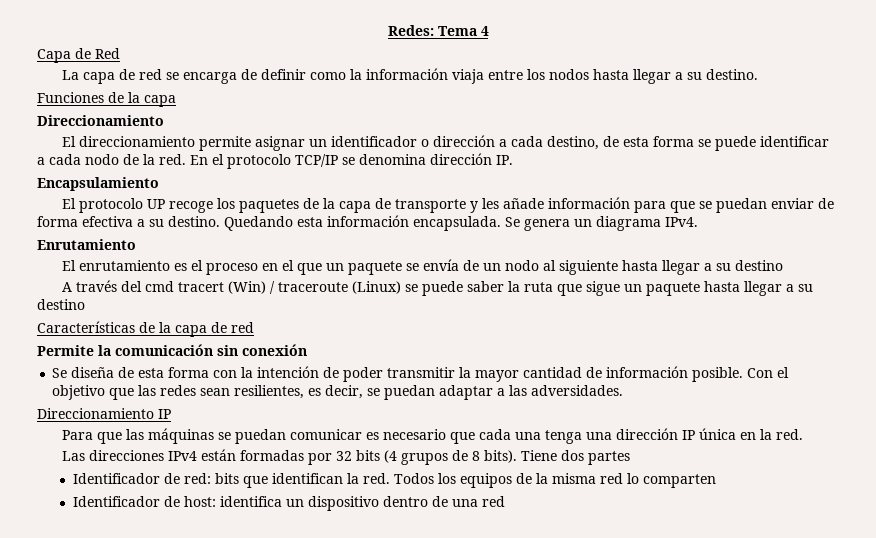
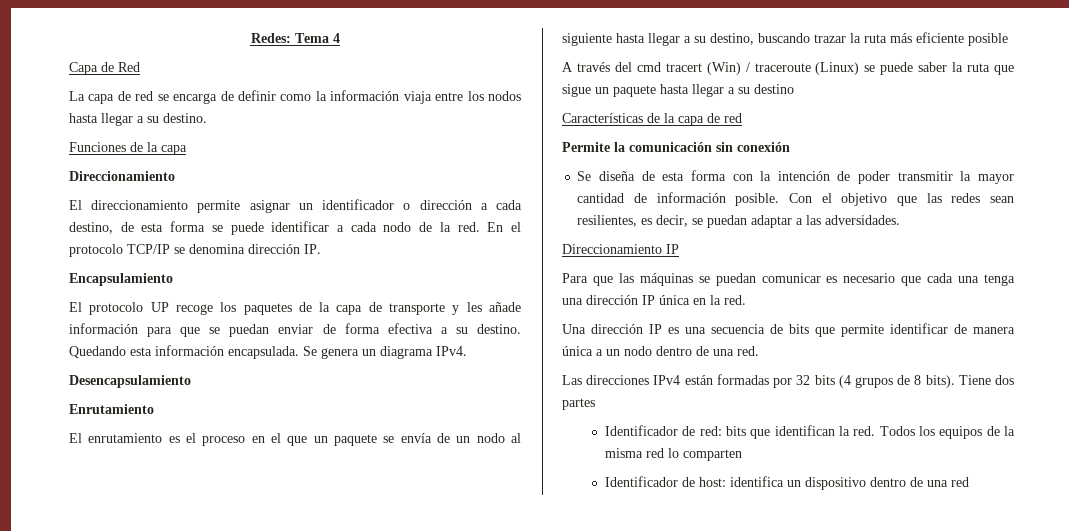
(698, 222) none -> [69,375,191,388] // Desencapsulamiento
[734,260,783,271] destino -> [710,32,1008,46] destino, buscando trazar la ruta más eficiente posible
(803, 434) none -> [562,323,1015,337] [562,346,759,356] // Una dirección IP es una secuencia de bits que permite identificar de manera única a un nodo dentro de una red.

